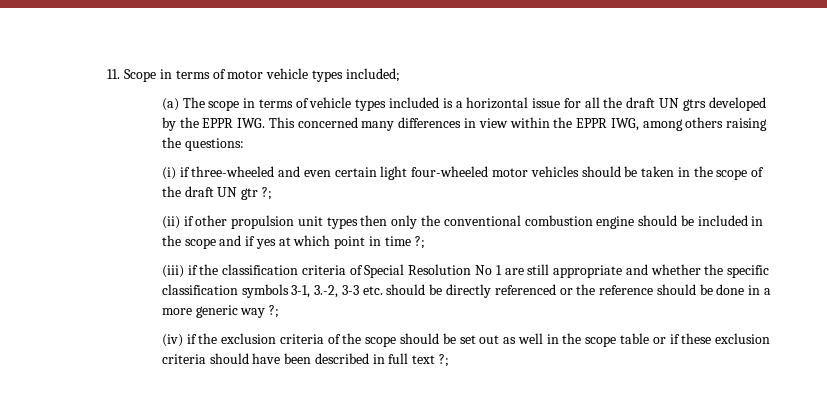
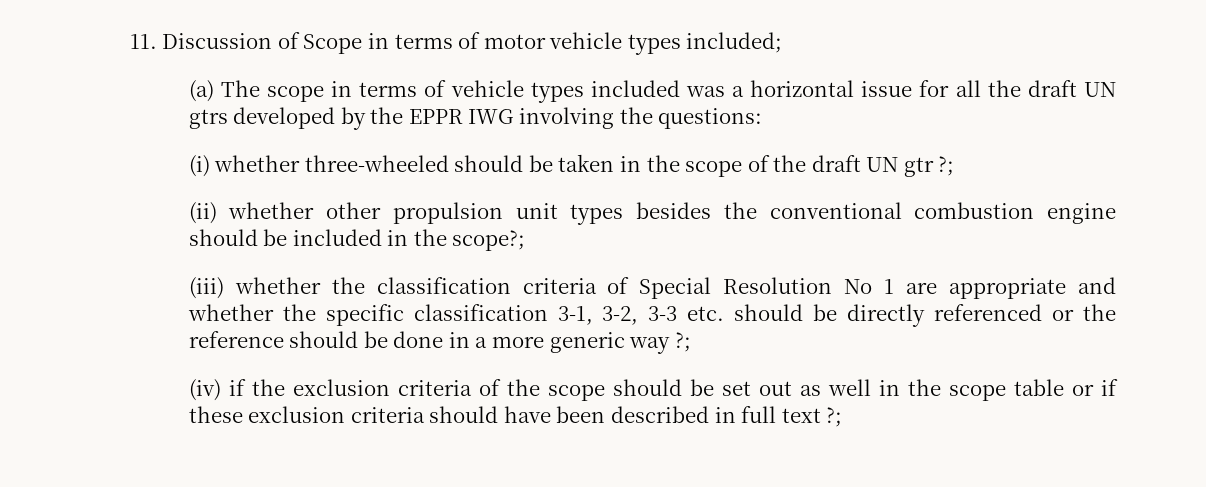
(121, 74) none -> [162,32,300,49] Discussion of
[442,98,453,108] is -> [685,86,725,97] was
[237,117,768,131] [161,137,244,151] [161,166,579,180] IWG. This concerned many differences in view within the EPPR IWG, among others raising the questions: // (i) if three-wheeled and even certain light four-wheeled motor vehicles -> [468,107,763,129] [188,155,449,177] IWG involving the questions: // (i) whether three-wheeled
[183,216,194,226] if -> [228,202,315,219] whether
[360,215,418,229] then only -> [636,202,712,219] besides
[184,235,425,249] scope and if yes at which point in time ?; -> [452,230,526,251] scope?;
[187,265,198,275] if -> [234,277,321,294] whether
[527,264,550,275] still -> (938, 288) none
[241,284,339,298] symbols 3-1, 3.-2, -> [557,306,639,325] 3-1, 3-2,

